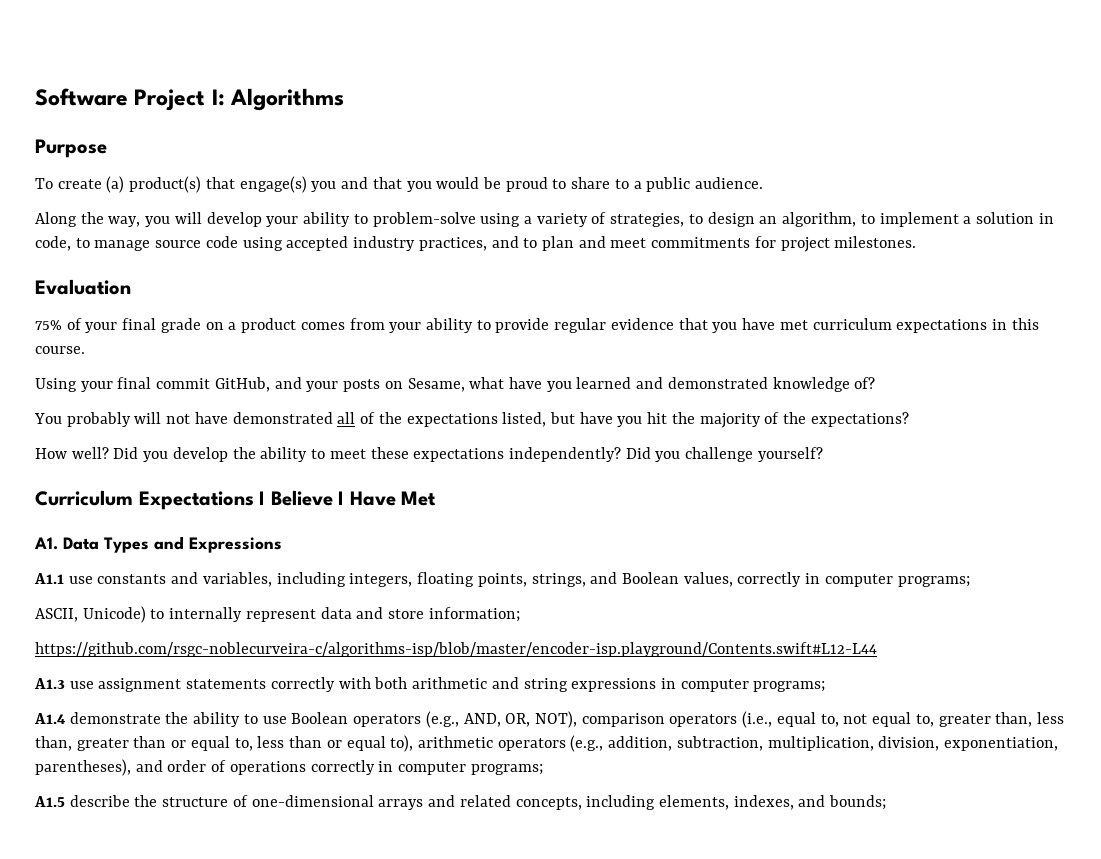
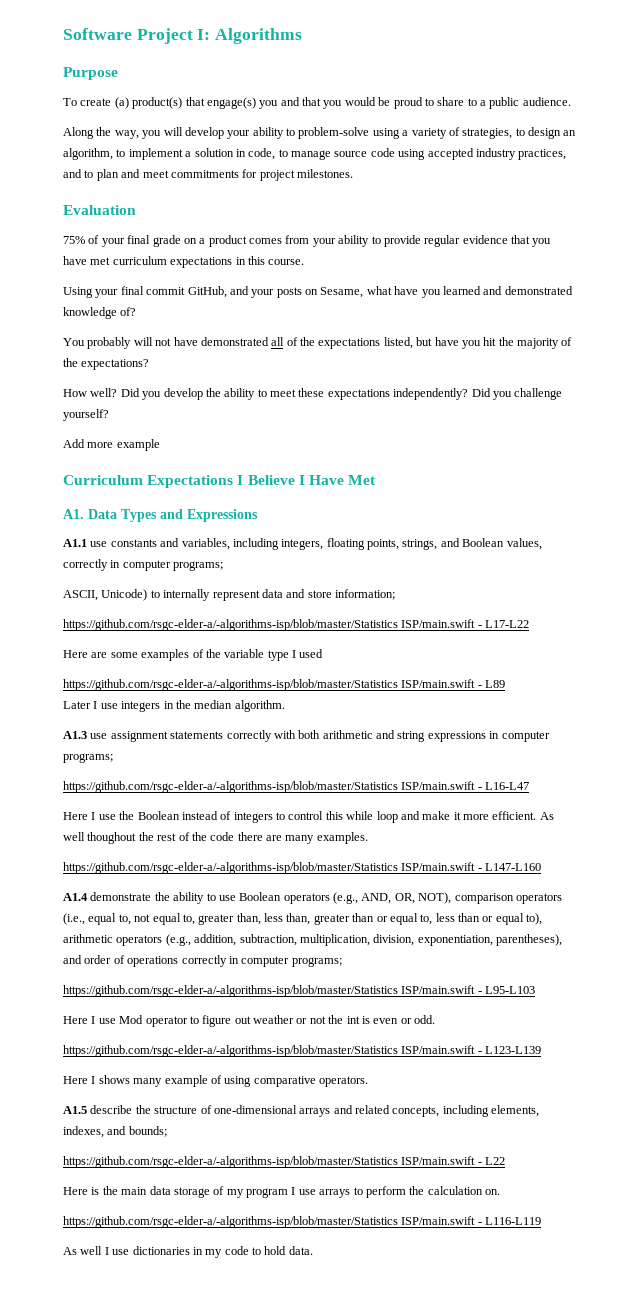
(823, 454) none -> [63,439,160,451] // Add more example
[35,642,877,657] https://github.com/rsgc-noblecurveira-c/algorithms-isp/blob/master/encoder-isp.playground/Contents.swift#L12-L44 -> [63,619,530,631] [63,649,324,661] [63,679,506,691] [63,700,285,712] https://github.com/rsgc-elder-a/-algorithms-isp/blob/master/Statistics ISP/main.swift - L17-L22 // Here are some examples of the variable type I used // https://github.com/rsgc-elder-a/-algorithms-isp/blob/master/Statistics ISP/main.swift - L89 // Later I use integers in the median algorithm.
(826, 686) none -> [63,781,530,793] [63,811,554,823] [63,832,368,844] [63,862,542,874] // https://github.com/rsgc-elder-a/-algorithms-isp/blob/master/Statistics ISP/main.swift - L16-L47 // Here I use the Boolean instead of integers to control this while loop and make it more efficient. As well thoughout the rest of the code there are many examples. // https://github.com/rsgc-elder-a/-algorithms-isp/blob/master/Statistics ISP/main.swift - L147-L160
(543, 769) none -> [63,985,536,997] [63,1015,435,1027] [63,1045,542,1057] [63,1075,368,1087] // https://github.com/rsgc-elder-a/-algorithms-isp/blob/master/Statistics ISP/main.swift - L95-L103 // Here I use Mod operator to figure out weather or not the int is even or odd. // https://github.com/rsgc-elder-a/-algorithms-isp/blob/master/Statistics ISP/main.swift - L123-L139 // Here I shows many example of using comparative operators.
(887, 802) none -> [63,1156,506,1168] [63,1186,500,1198] [63,1216,542,1228] [63,1246,313,1258] // https://github.com/rsgc-elder-a/-algorithms-isp/blob/master/Statistics ISP/main.swift - L22 // Here is the main data storage of my program I use arrays to perform the calculation on. // https://github.com/rsgc-elder-a/-algorithms-isp/blob/master/Statistics ISP/main.swift - L116-L119 // As well I use dictionaries in my code to hold data.

